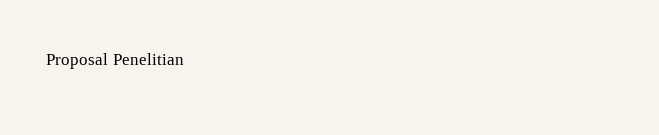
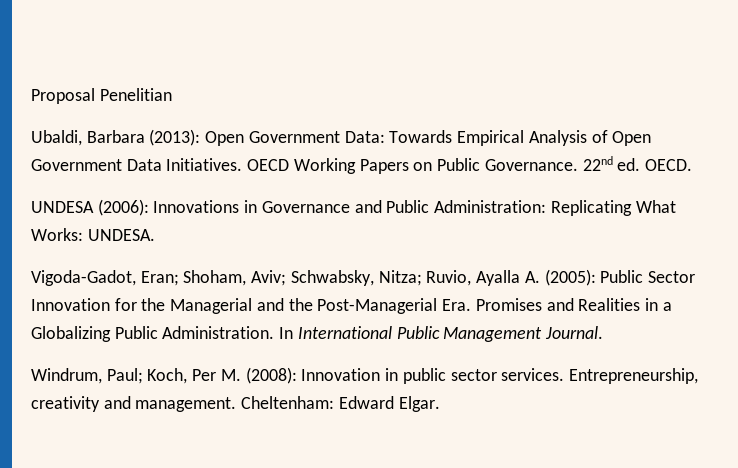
(184, 59) none -> [31,129,652,146] [31,156,692,174] [31,199,676,216] [31,228,155,241] [31,269,695,286] [31,298,672,314] [31,326,604,342] [31,367,698,384] [31,396,440,412] // Ubaldi, Barbara (2013): Open Government Data: Towards Empirical Analysis of Open Government Data Initiatives. OECD Working Papers on Public Governance. 22nd ed. OECD. // UNDESA (2006): Innovations in Governance and Public Administration: Replicating What Works: UNDESA. // Vigoda-Gadot, Eran; Shoham, Aviv; Schwabsky, Nitza; Ruvio, Ayalla A. (2005): Public Sector Innovation for the Managerial and the Post-Managerial Era. Promises and Realities in a Globalizing Public Administration. In International Public Management Journal. // Windrum, Paul; Koch, Per M. (2008): Innovation in public sector services. Entrepreneurship, creativity and management. Cheltenham: Edward Elgar.

